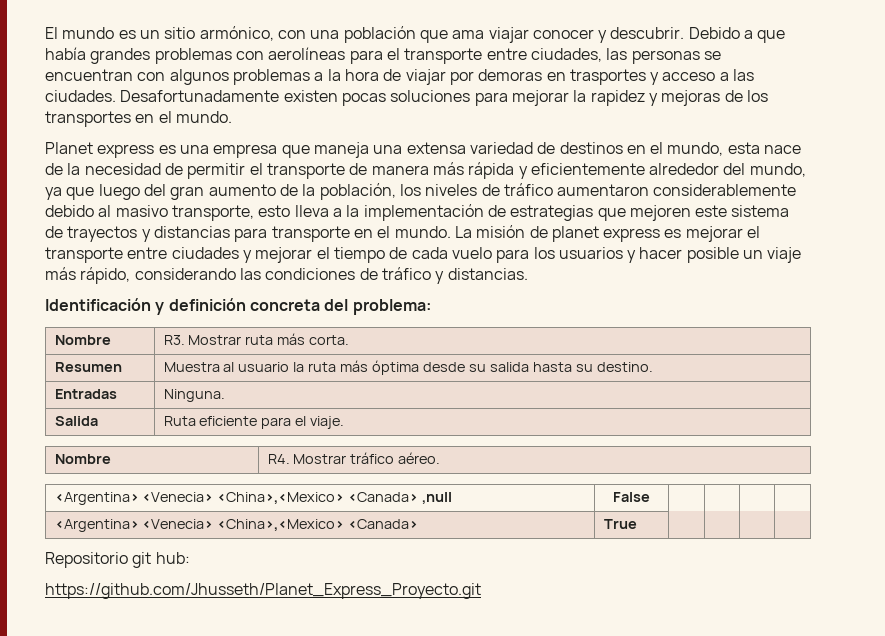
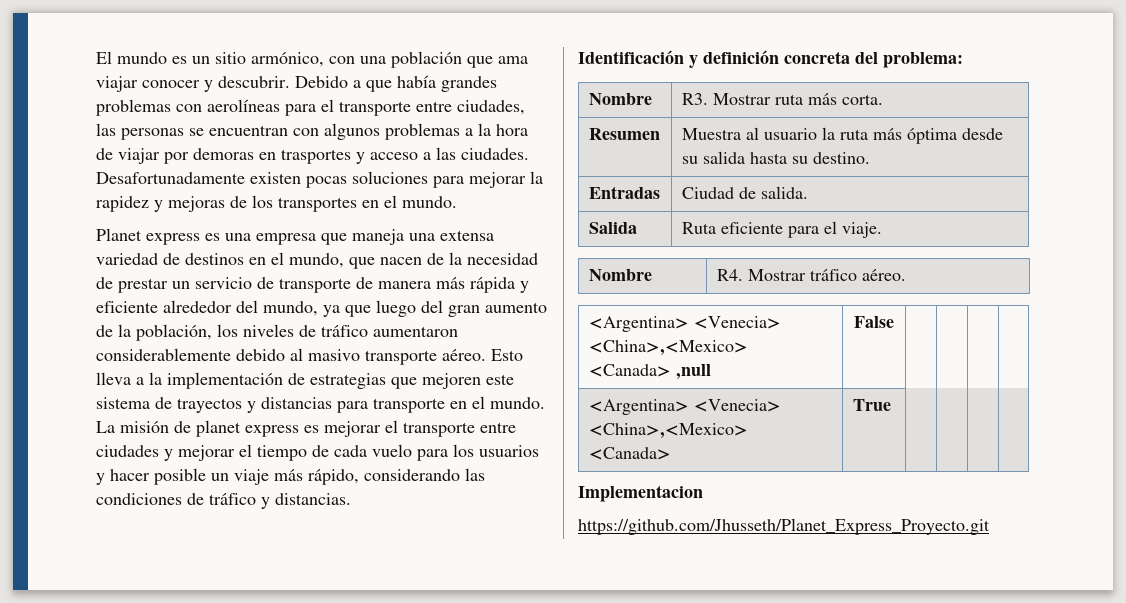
[727,142,802,154] esta nace -> [349,257,422,269] que nacen
[187,163,263,179] permitir el -> [118,277,274,293] prestar un servicio de
[530,163,645,175] eficientemente -> [96,301,158,313] eficiente
[171,205,291,221] transporte, esto -> [365,349,523,365] transporte aéreo. Esto
[163,389,225,402] Ninguna. -> [681,186,808,199] Ciudad de salida.
[45,552,190,568] Repositorio git hub: -> [578,485,703,502] Implementacion

